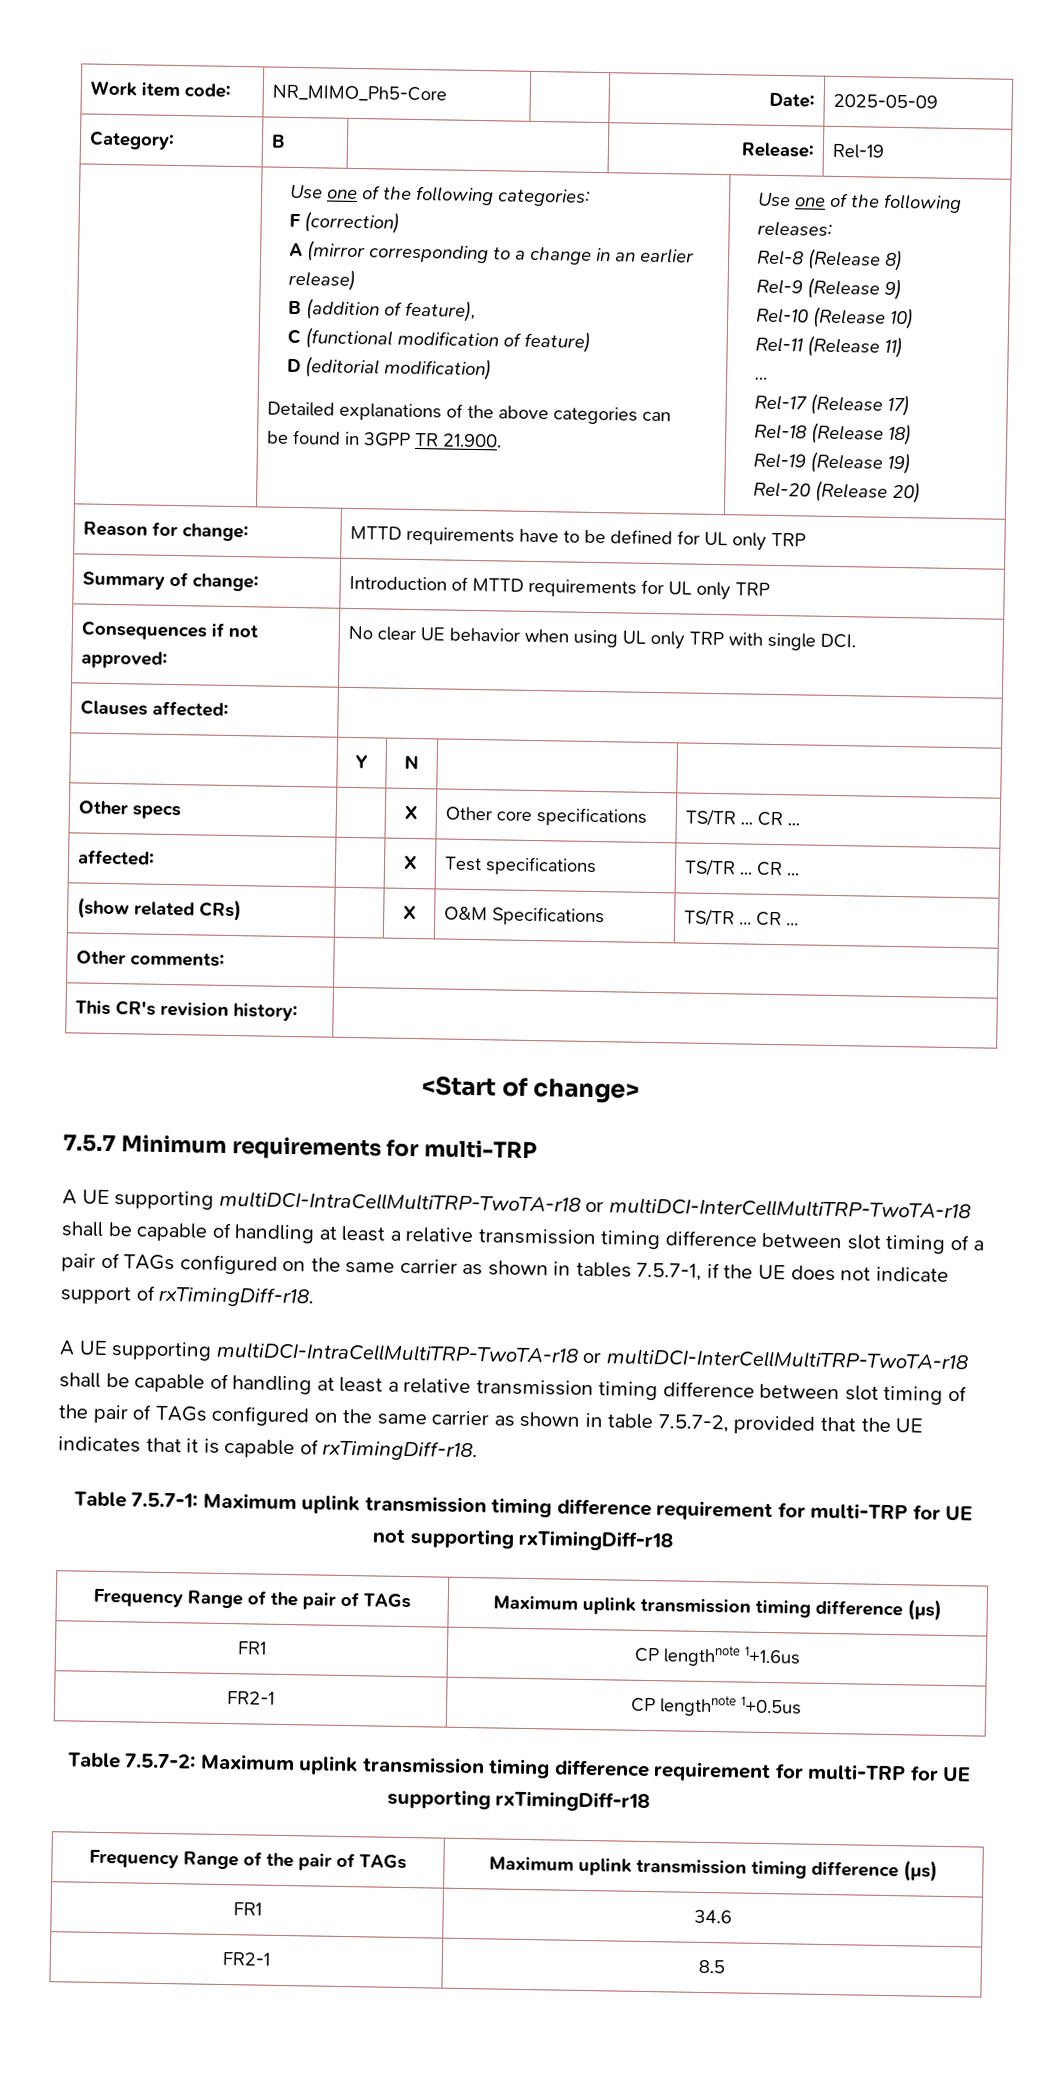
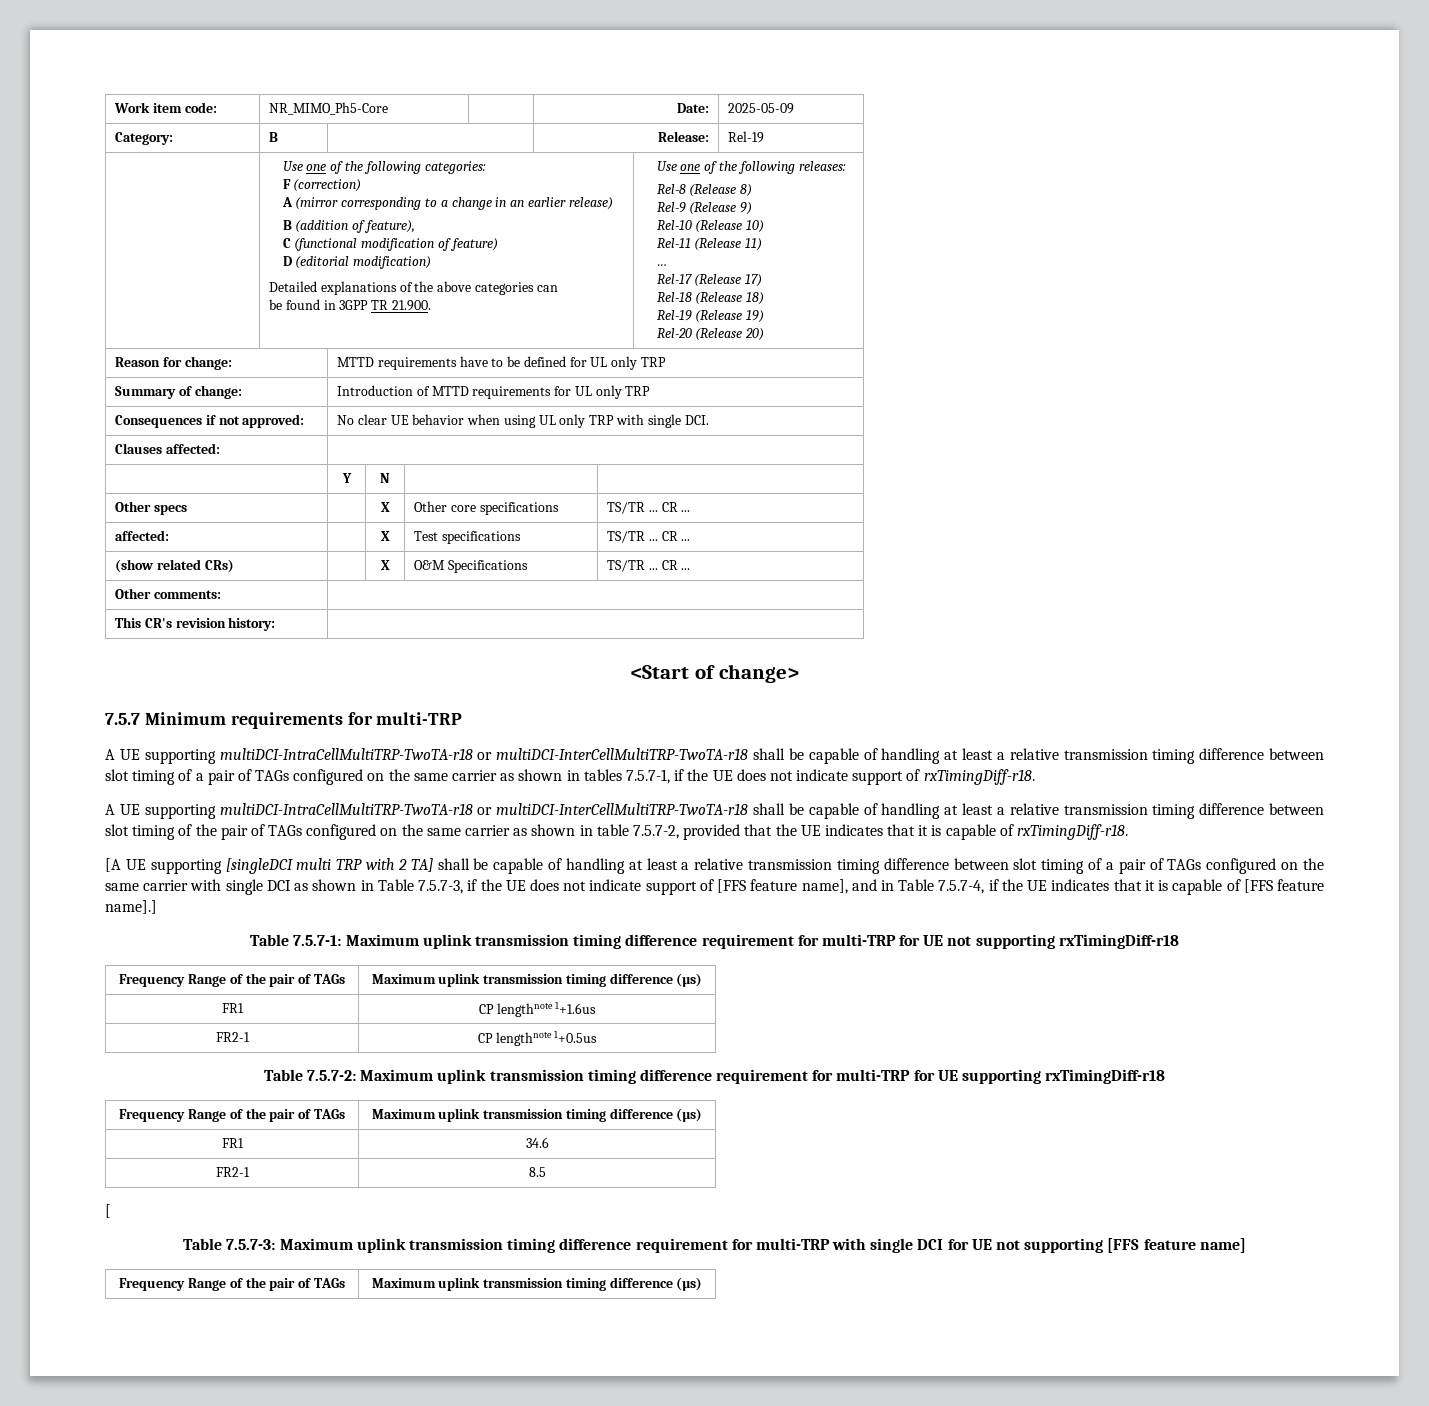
(479, 1450) none -> [105,858,1324,874] [105,879,1324,895] [105,900,157,914] // [A UE supporting [singleDCI multi TRP with 2 TA] shall be capable of handling at least a relative transmission timing difference between slot timing of a pair of TAGs configured on the same carrier with single DCI as shown in Table 7.5.7-3, if the UE does not indicate support of [FFS feature name], and in Table 7.5.7-4, if the UE indicates that it is capable of [FFS feature name].]
(725, 1966) none -> [105,1204,111,1218] [183,1238,1246,1253] [119,1277,345,1291] [371,1277,703,1291] // [ // Table 7.5.7-3: Maximum uplink transmission timing difference requirement for multi-TRP with single DCI for UE not supporting [FFS feature name] // Frequency Range of the pair of TAGs | Maximum uplink transmission timing difference (µs)

